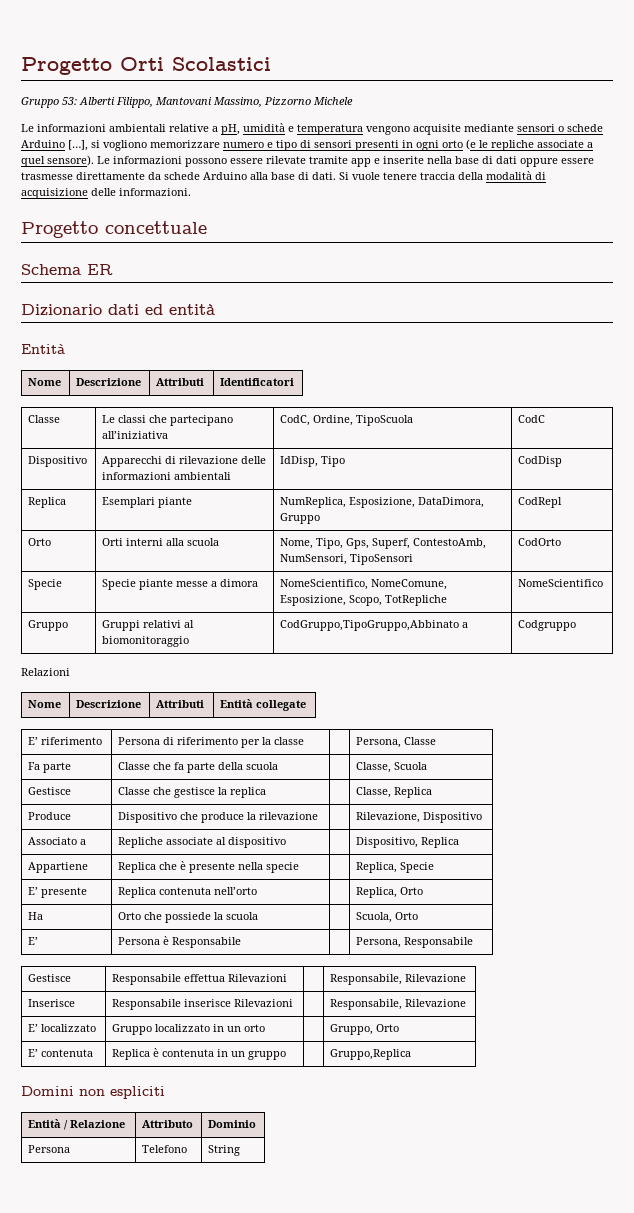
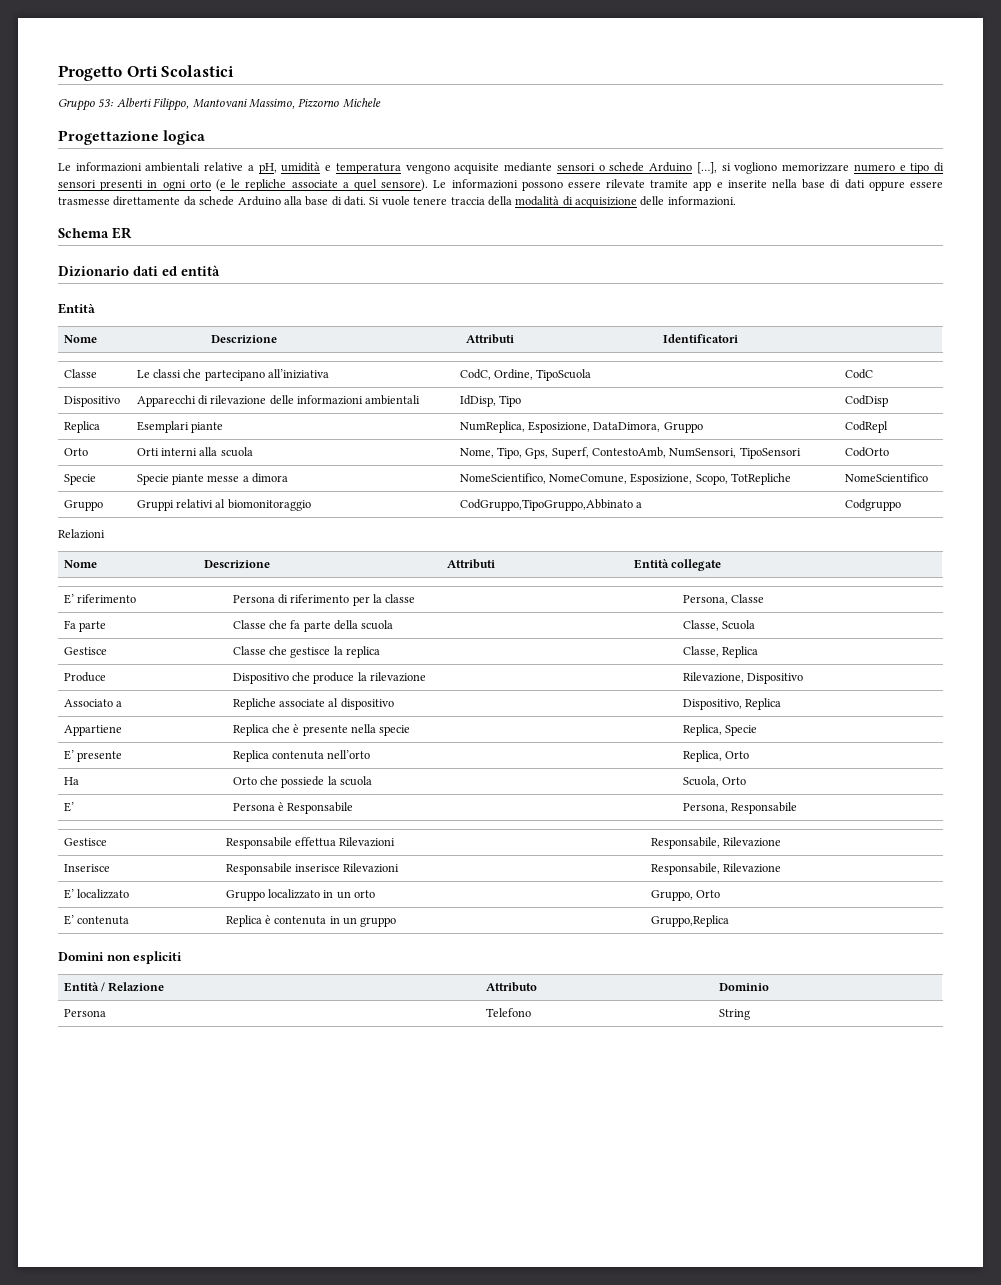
(353, 101) none -> [58,130,206,145] // Progettazione logica
[21,221,207,238] // Progetto concettuale -> (736, 201) none

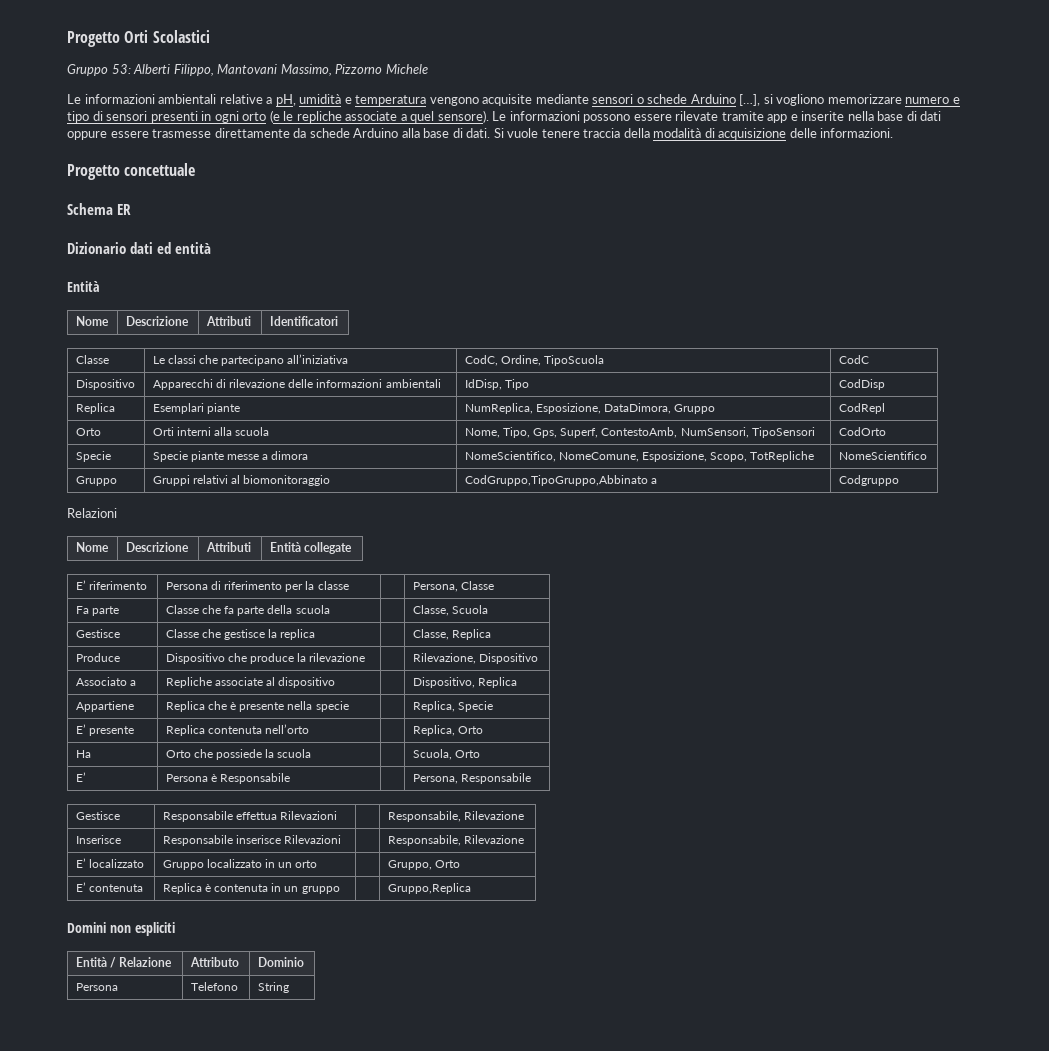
[58,130,206,145] // Progettazione logica -> (428, 69) none
(736, 201) none -> [67,163,196,180] // Progetto concettuale

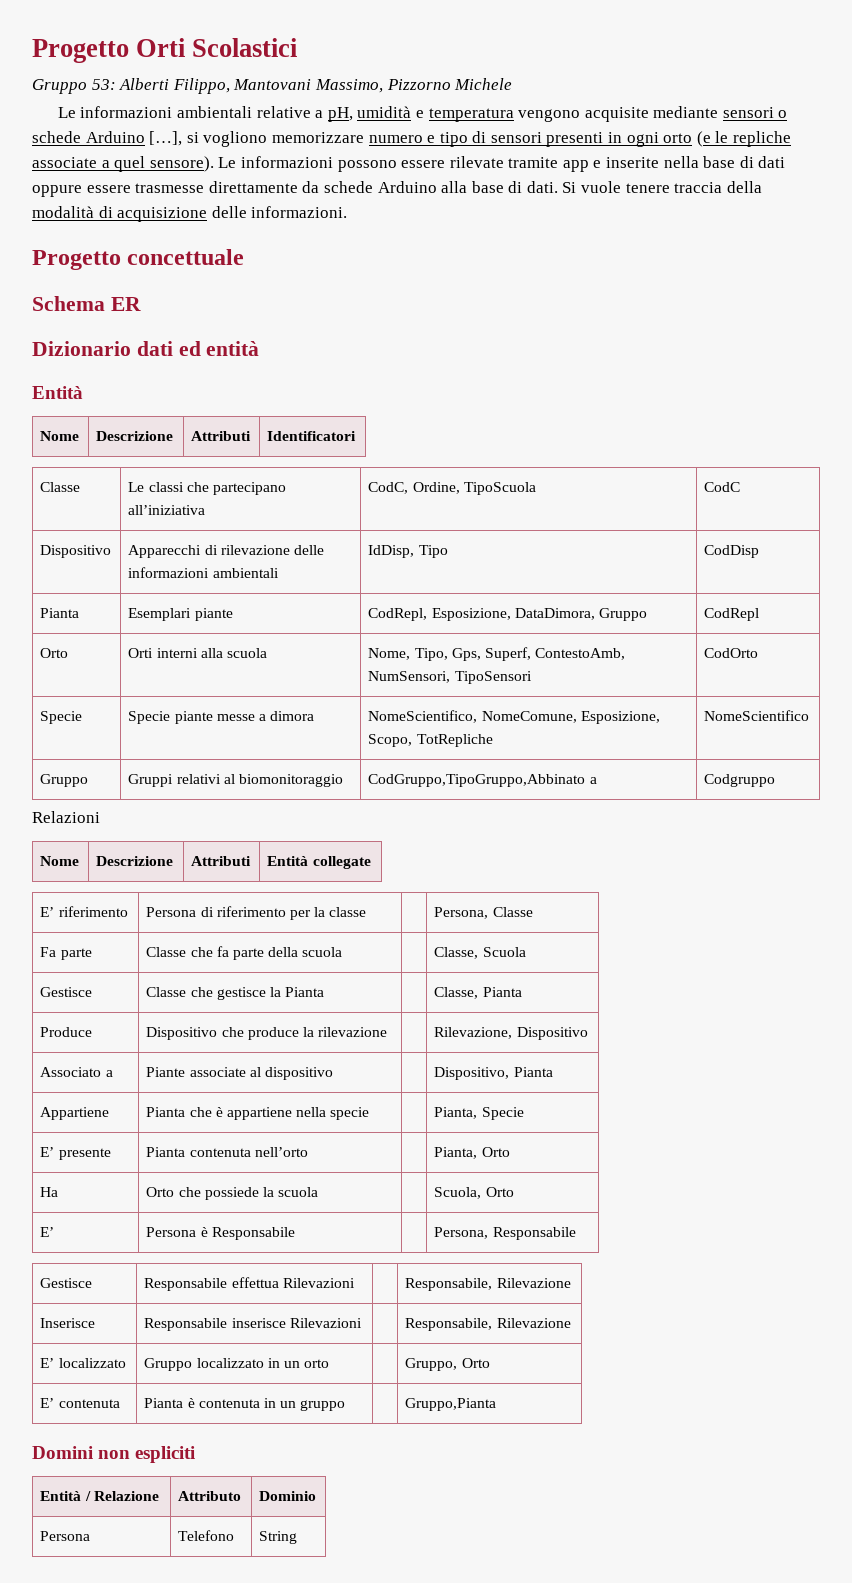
[75,403,115,414] Replica -> [40,608,80,618] Pianta
[464,403,533,414] NumReplica, -> [368,608,428,621] CodRepl,
[280,629,316,640] [412,629,492,640] replica | | Classe, Replica -> [285,987,325,997] [434,987,522,999] Pianta | | Classe, Pianta
[165,677,212,688] Repliche -> [146,1067,186,1077] Piante
[478,677,518,688] Replica -> [513,1067,553,1077] Pianta
[165,701,205,712] Replica -> [146,1107,186,1117] Pianta
[239,702,285,712] presente -> [226,1107,292,1120] appartiene
[412,701,455,712] Replica, -> [434,1107,478,1119] Pianta,
[165,725,205,736] Replica -> [146,1147,186,1157] Pianta
[412,725,455,736] Replica, -> [434,1147,478,1159] Pianta,
[162,883,202,894] Replica -> [144,1398,184,1408] Pianta
[387,883,471,894] Gruppo,Replica -> [405,1398,497,1411] Gruppo,Pianta

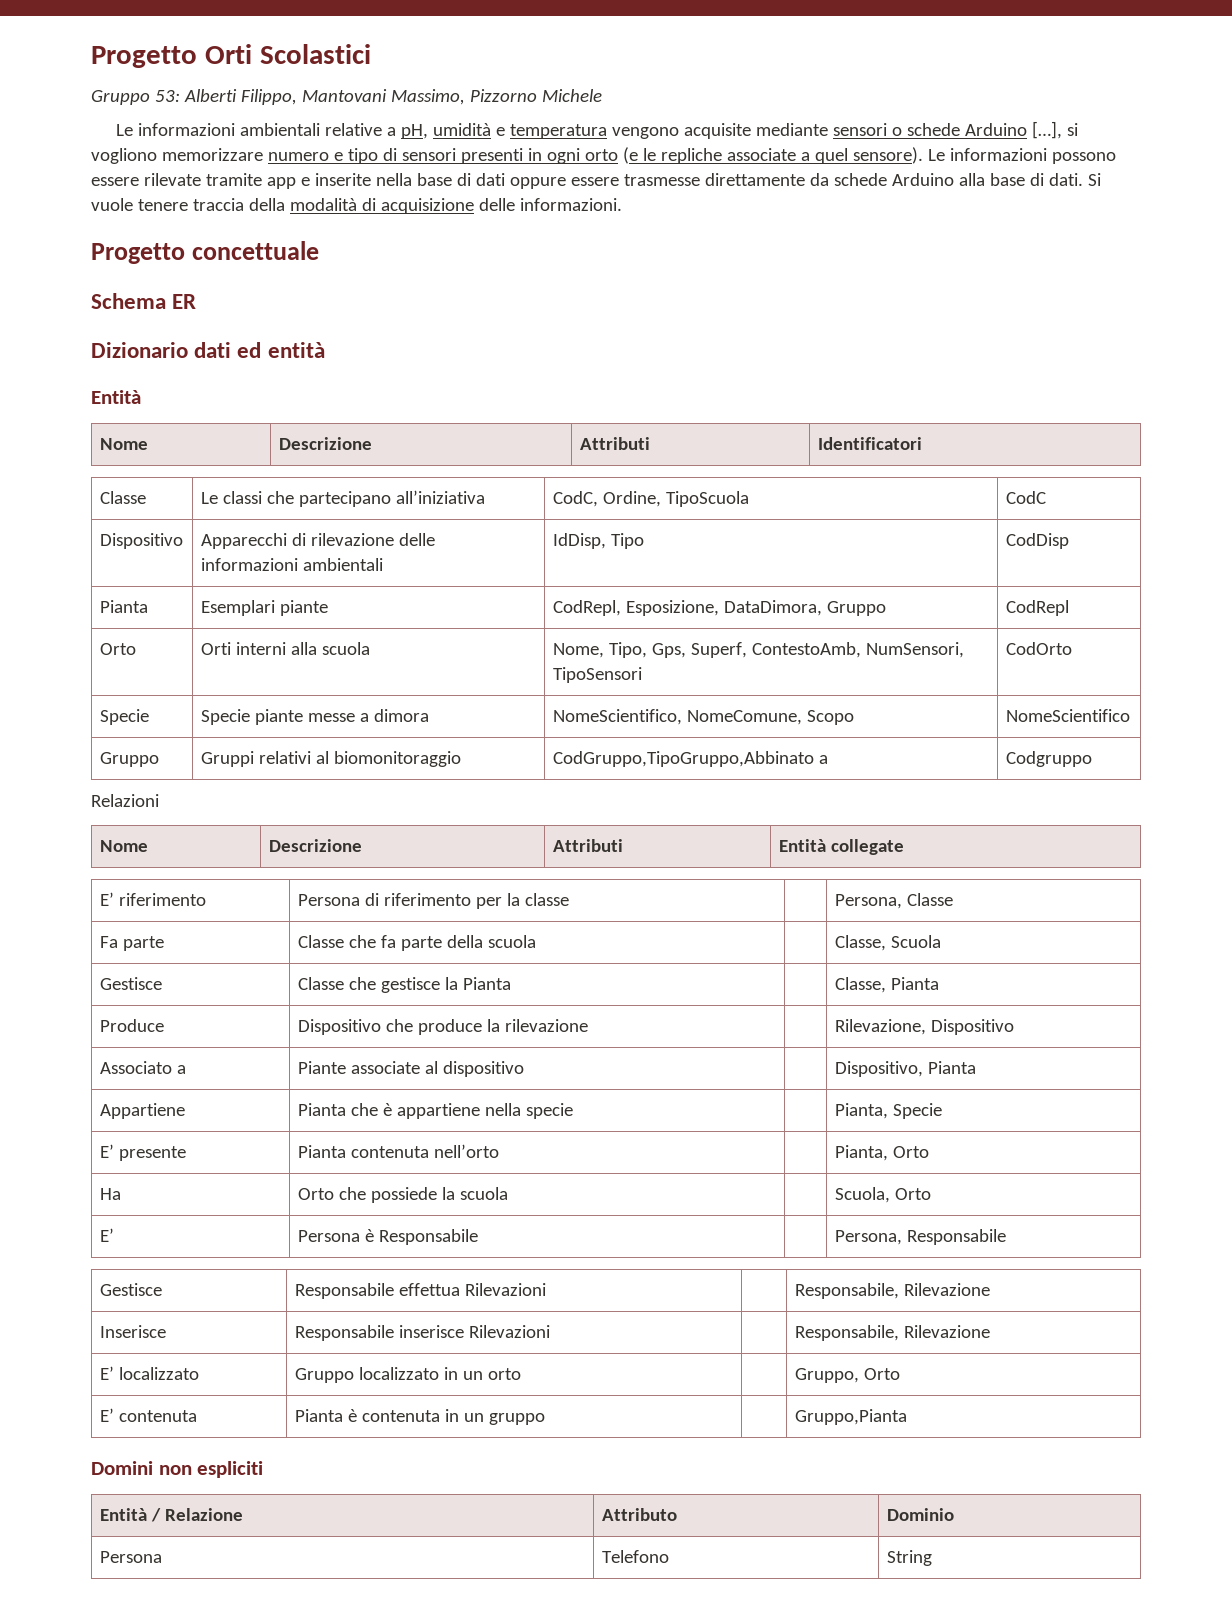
[580,711,660,724] [368,734,493,747] Esposizione, Scopo, TotRepliche -> [806,710,854,725] Scopo

